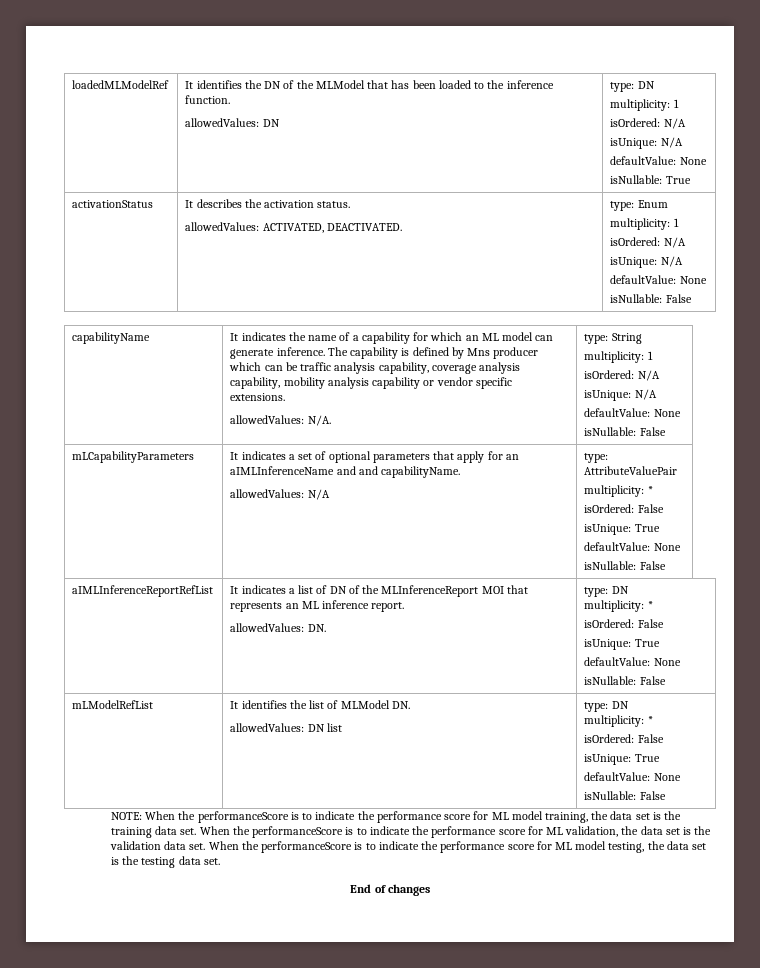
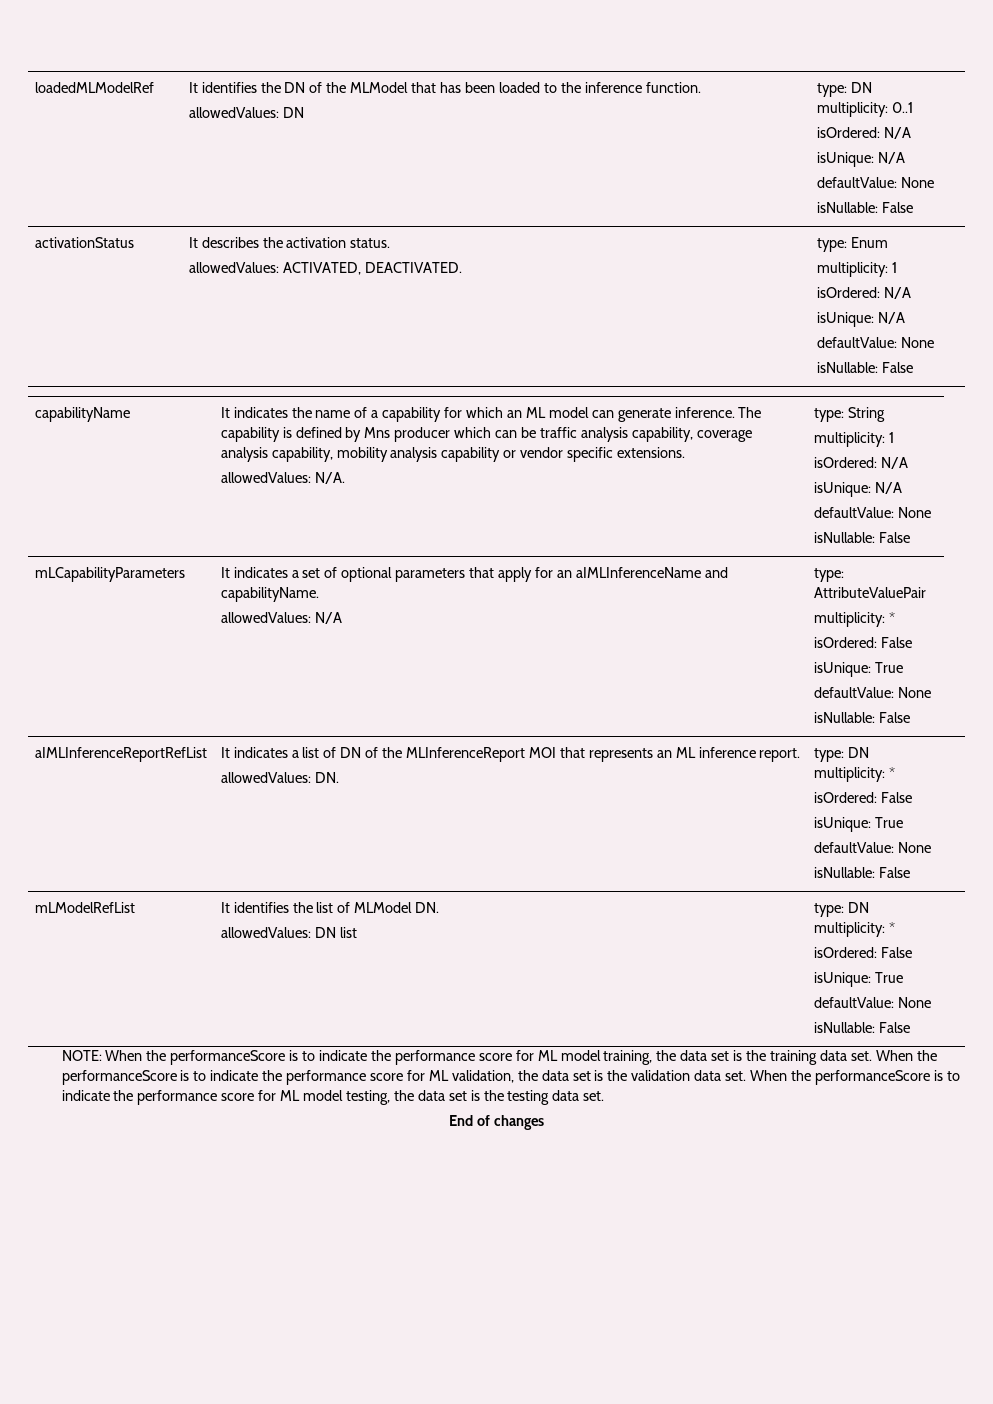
[673,99,679,108] [610,118,686,129] [610,137,683,149] [610,156,707,165] [610,175,691,184] 1 // isOrdered: N/A // isUnique: N/A // defaultValue: None // isNullable: True -> [891,102,913,113] [816,127,911,139] [816,152,905,167] [816,177,934,188] [816,202,913,213] 0..1 // isOrdered: N/A // isUnique: N/A // defaultValue: None // isNullable: False
[358,466,378,475] and -> (728, 572) none

